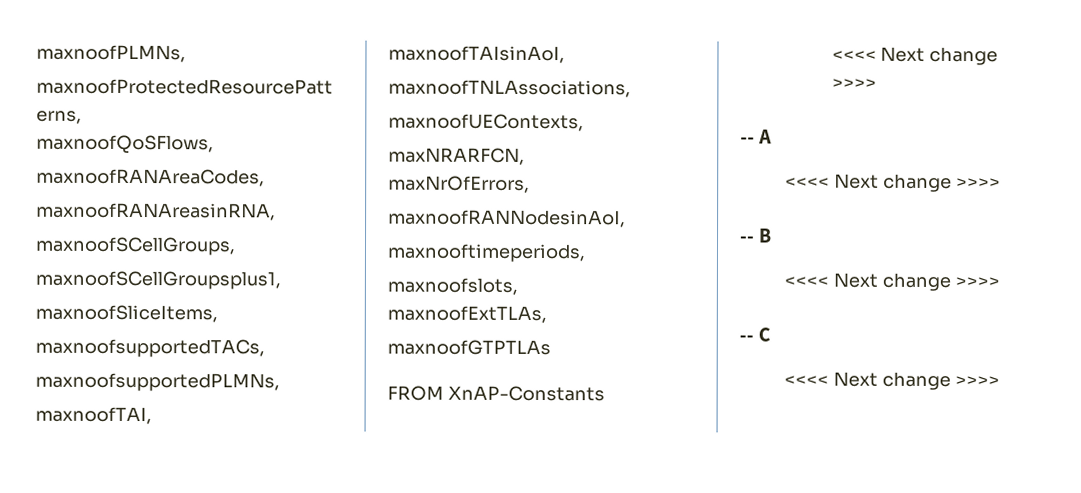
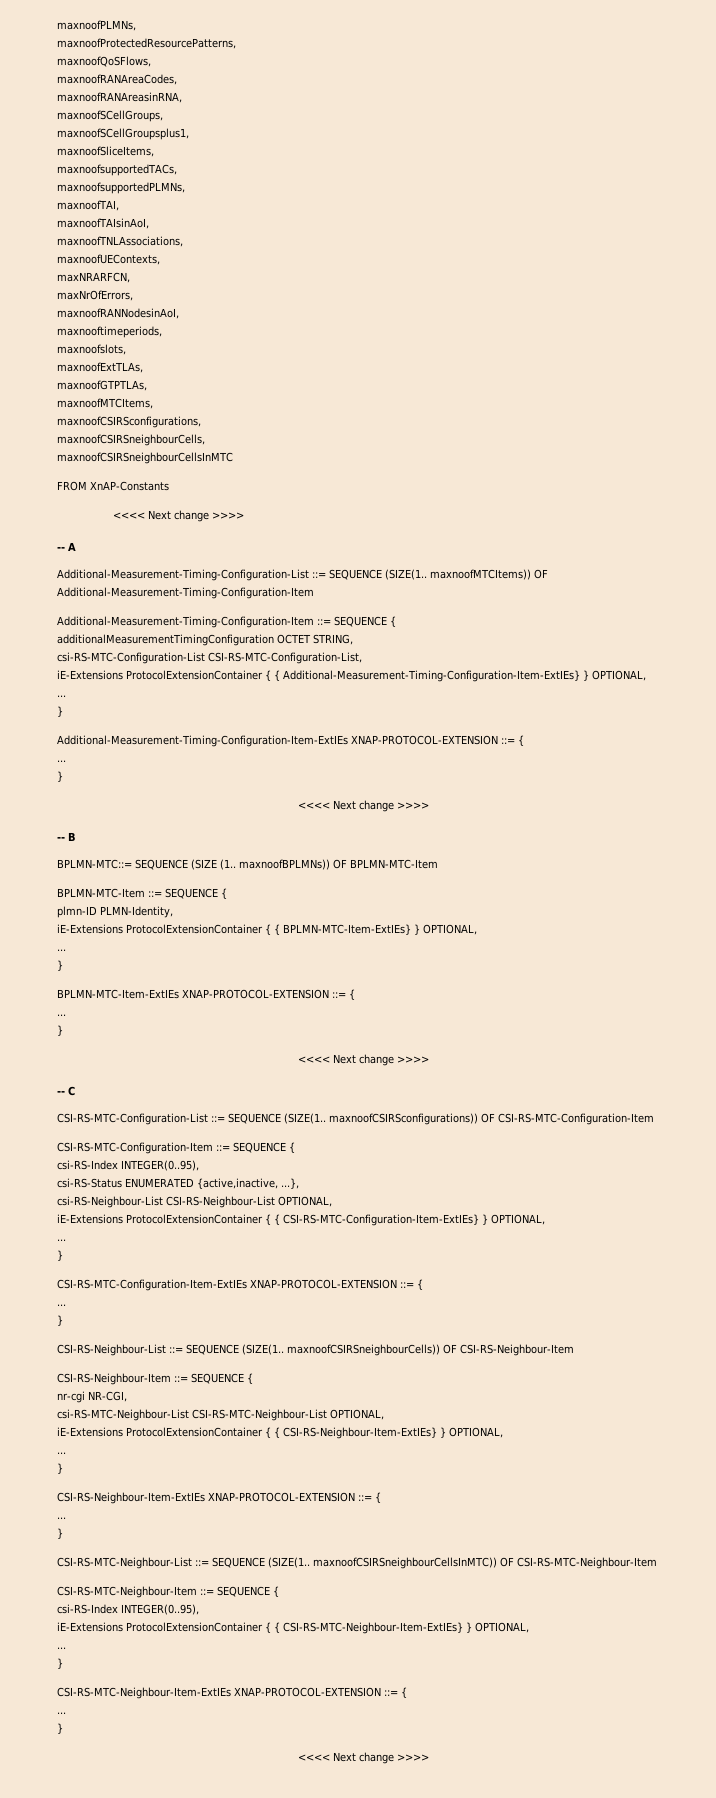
[387,339,551,356] maxnoofGTPTLAs -> [57,380,147,391] [57,398,153,409] [57,416,201,428] [57,434,205,446] [57,452,233,464] maxnoofGTPTLAs, // maxnoofMTCItems, // maxnoofCSIRSconfigurations, // maxnoofCSIRSneighbourCells, // maxnoofCSIRSneighbourCellsInMTC
(773, 136) none -> [57,569,548,581] [57,587,314,599] [57,616,396,628] [57,634,353,646] [57,652,362,664] [57,670,646,682] [57,695,66,697] [57,706,63,717] [57,735,524,747] [57,760,66,762] [57,771,63,782] // Additional-Measurement-Timing-Configuration-List ::= SEQUENCE (SIZE(1.. maxnoofMTCItems)) OF Additional-Measurement-Timing-Configuration-Item // Additional-Measurement-Timing-Configuration-Item ::= SEQUENCE { // additionalMeasurementTimingConfiguration OCTET STRING, // csi-RS-MTC-Configuration-List CSI-RS-MTC-Configuration-List, // iE-Extensions ProtocolExtensionContainer { { Additional-Measurement-Timing-Configuration-Item-ExtIEs} } OPTIONAL, // ... // } // Additional-Measurement-Timing-Configuration-Item-ExtIEs XNAP-PROTOCOL-EXTENSION ::= { // ... // }
(773, 235) none -> [57,859,438,870] [57,888,227,899] [57,906,173,918] [57,924,477,935] [57,949,66,951] [57,960,63,971] [57,989,355,1000] [57,1014,66,1016] [57,1025,63,1036] // BPLMN-MTC::= SEQUENCE (SIZE (1.. maxnoofBPLMNs)) OF BPLMN-MTC-Item // BPLMN-MTC-Item ::= SEQUENCE { // plmn-ID PLMN-Identity, // iE-Extensions ProtocolExtensionContainer { { BPLMN-MTC-Item-ExtIEs} } OPTIONAL, // ... // } // BPLMN-MTC-Item-ExtIEs XNAP-PROTOCOL-EXTENSION ::= { // ... // }
(772, 334) none -> [57,1113,654,1125] [57,1142,295,1154] [57,1160,199,1171] [57,1178,299,1189] [57,1196,332,1208] [57,1214,545,1226] [57,1239,66,1241] [57,1250,63,1261] [57,1279,423,1291] [57,1304,66,1306] [57,1315,63,1326] [57,1344,574,1356] [57,1373,253,1385] [57,1391,127,1403] [57,1409,384,1421] [57,1427,503,1439] [57,1452,66,1454] [57,1463,63,1474] [57,1492,381,1504] [57,1517,66,1519] [57,1528,63,1539] [57,1557,657,1569] [57,1586,279,1598] [57,1604,199,1615] [57,1622,529,1634] [57,1647,66,1649] [57,1658,63,1669] [57,1687,407,1699] [57,1712,66,1714] [57,1723,63,1734] // CSI-RS-MTC-Configuration-List ::= SEQUENCE (SIZE(1.. maxnoofCSIRSconfigurations)) OF CSI-RS-MTC-Configuration-Item // CSI-RS-MTC-Configuration-Item ::= SEQUENCE { // csi-RS-Index INTEGER(0..95), // csi-RS-Status ENUMERATED {active,inactive, ...}, // csi-RS-Neighbour-List CSI-RS-Neighbour-List OPTIONAL, // iE-Extensions ProtocolExtensionContainer { { CSI-RS-MTC-Configuration-Item-ExtIEs} } OPTIONAL, // ... // } // CSI-RS-MTC-Configuration-Item-ExtIEs XNAP-PROTOCOL-EXTENSION ::= { // ... // } // CSI-RS-Neighbour-List ::= SEQUENCE (SIZE(1.. maxnoofCSIRSneighbourCells)) OF CSI-RS-Neighbour-Item // CSI-RS-Neighbour-Item ::= SEQUENCE { // nr-cgi NR-CGI, // csi-RS-MTC-Neighbour-List CSI-RS-MTC-Neighbour-List OPTIONAL, // iE-Extensions ProtocolExtensionContainer { { CSI-RS-Neighbour-Item-ExtIEs} } OPTIONAL, // ... // } // CSI-RS-Neighbour-Item-ExtIEs XNAP-PROTOCOL-EXTENSION ::= { // ... // } // CSI-RS-MTC-Neighbour-List ::= SEQUENCE (SIZE(1.. maxnoofCSIRSneighbourCellsInMTC)) OF CSI-RS-MTC-Neighbour-Item // CSI-RS-MTC-Neighbour-Item ::= SEQUENCE { // csi-RS-Index INTEGER(0..95), // iE-Extensions ProtocolExtensionContainer { { CSI-RS-MTC-Neighbour-Item-ExtIEs} } OPTIONAL, // ... // } // CSI-RS-MTC-Neighbour-Item-ExtIEs XNAP-PROTOCOL-EXTENSION ::= { // ... // }

